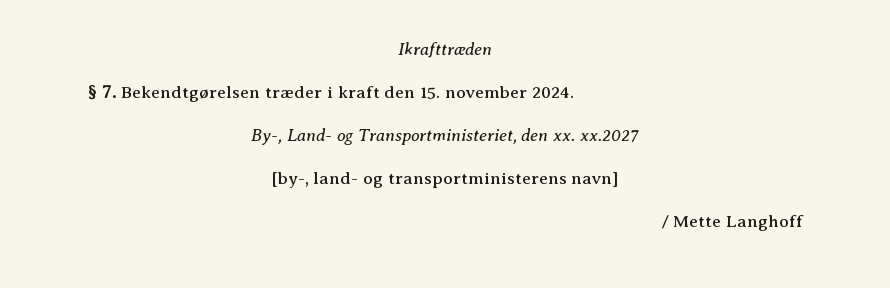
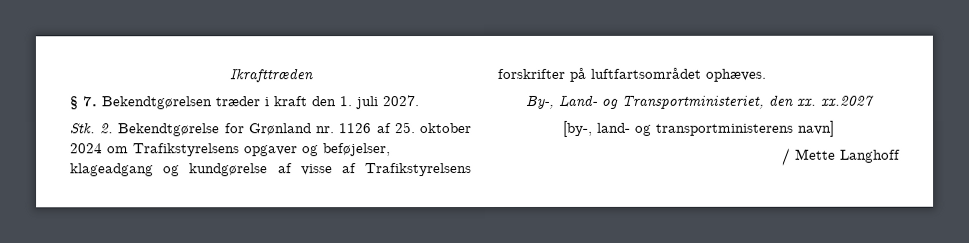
[420,86,574,99] 15. november 2024. -> [339,95,419,110] [70,122,473,137] [70,143,391,157] [70,163,472,177] [497,67,766,82] 1. juli 2027. // Stk. 2. Bekendtgørelse for Grønland nr. 1126 af 25. oktober 2024 om Trafikstyrelsens opgaver og beføjelser, klageadgang og kundgørelse af visse af Trafikstyrelsens forskrifter på luftfartsområdet ophæves.

